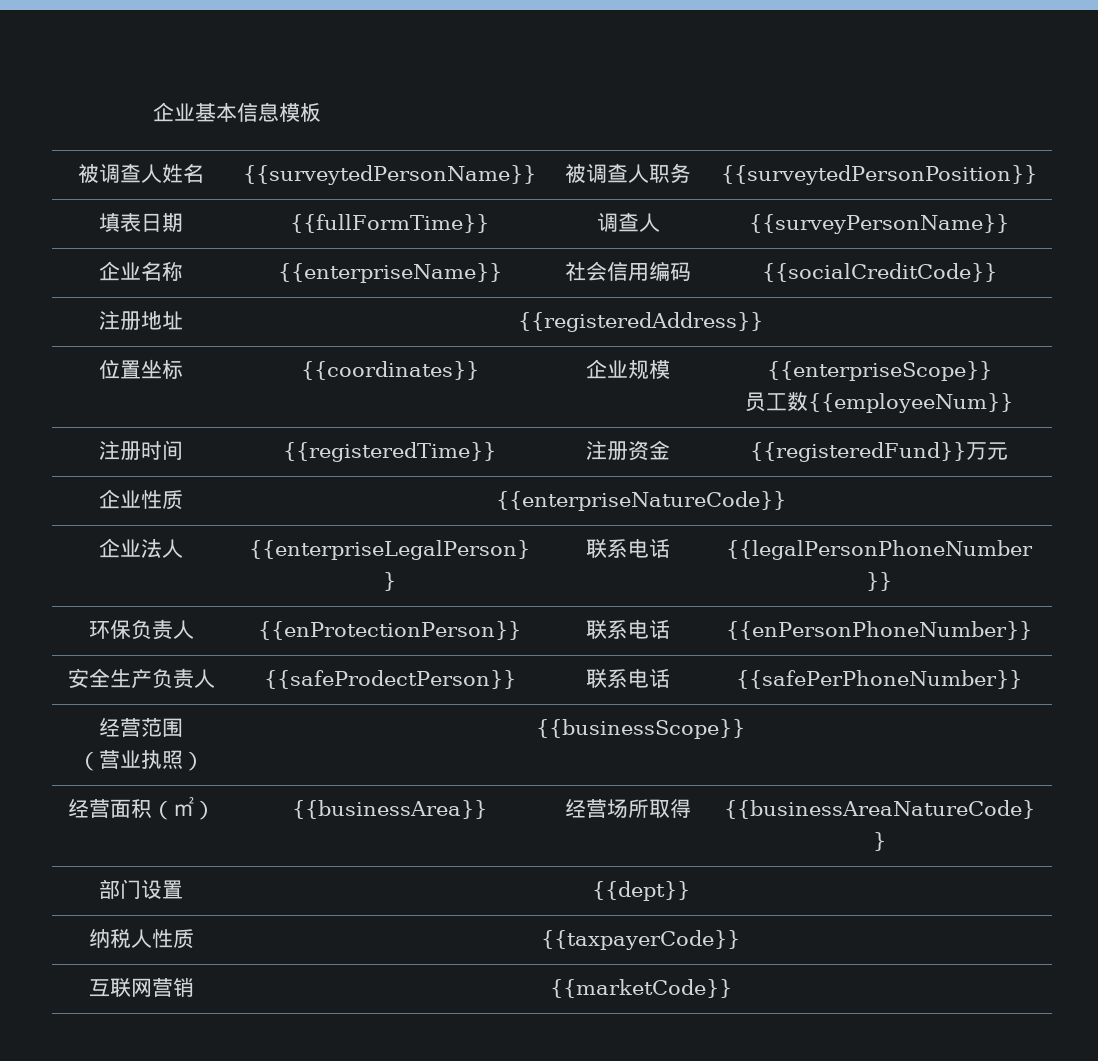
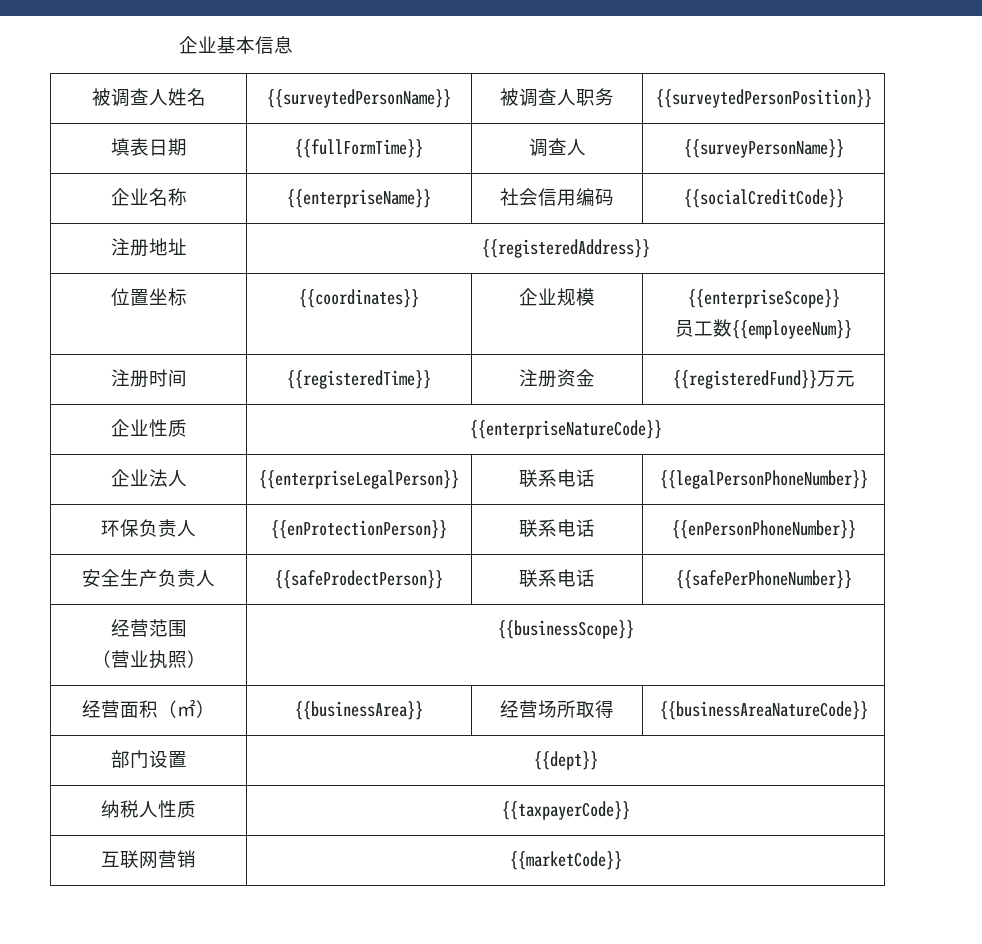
[278,103,321,122] 模板 -> (294, 45) none

